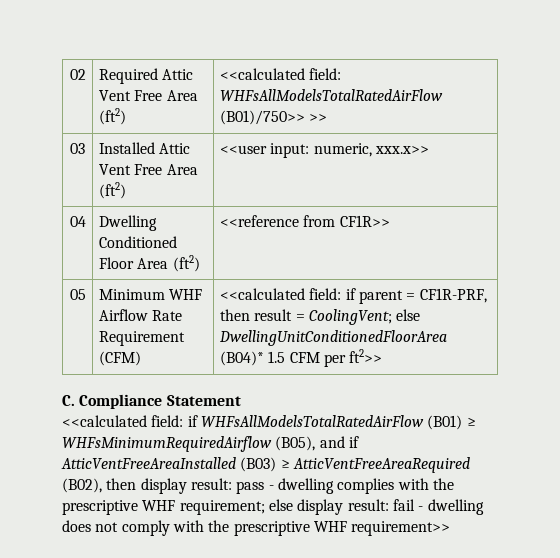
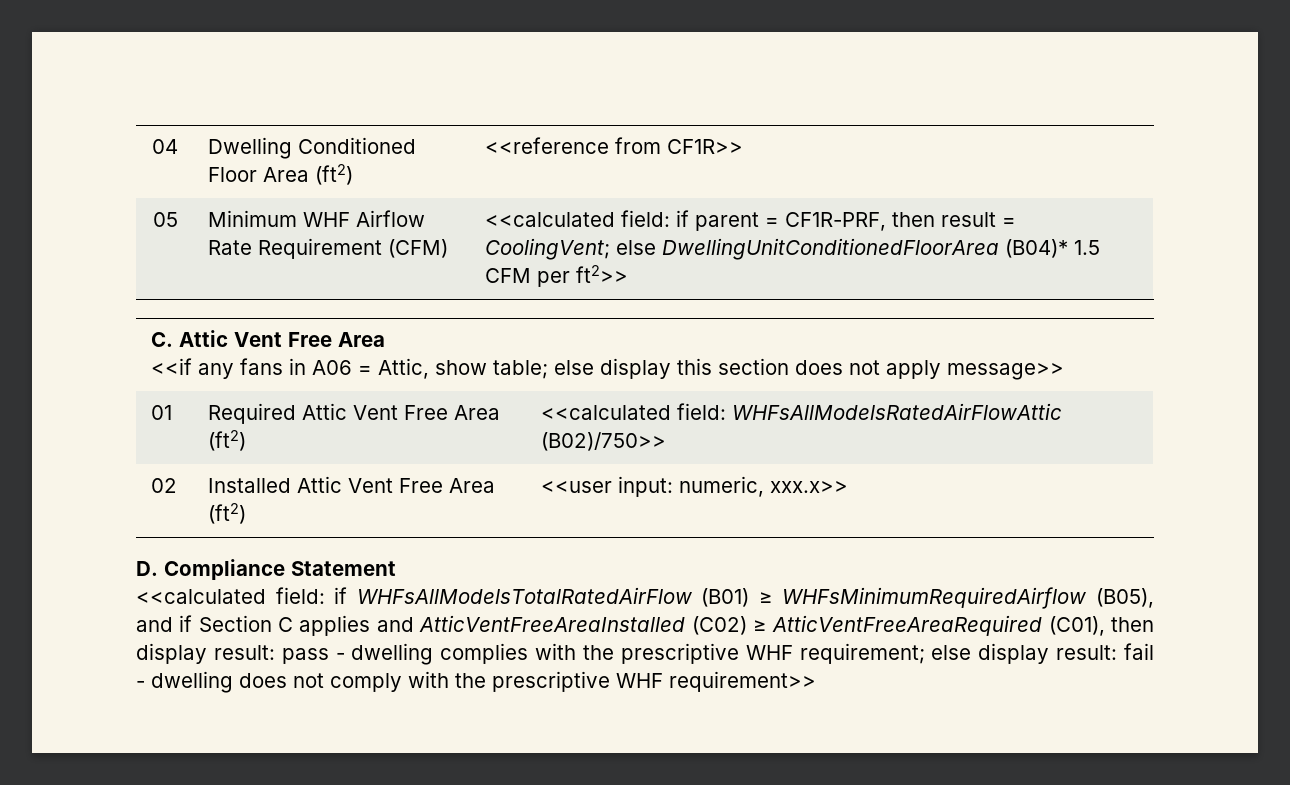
[69,69,86,80] [98,68,194,84] [98,90,198,101] [98,108,126,125] [219,68,342,80] [219,89,443,101] [219,110,328,125] [70,143,85,154] [98,142,191,154] [98,164,198,175] [98,182,126,199] [219,143,429,158] 02 | Required Attic Vent Free Area (ft2) | <<calculated field: WHFsAllModelsTotalRatedAirFlow (B01)/750>> >> // 03 | Installed Attic Vent Free Area (ft2) | <<user input: numeric, xxx.x>> // -> (152, 146) none
[62,395,75,406] // C. -> [151,330,386,347] [151,358,1065,380] [151,405,173,420] [208,403,501,424] [208,430,247,451] [541,403,1063,420] [541,432,667,451] [151,478,178,493] [208,476,496,493] [208,503,247,524] [541,476,849,497] [136,561,158,576] // C. Attic Vent Free Area // <<if any fans in A06 = Attic, show table; else display this section does not apply message>> // 01 | Required Attic Vent Free Area (ft2) | <<calculated field: WHFsAllModelsRatedAirFlowAttic (B02)/750>> // 02 | Installed Attic Vent Free Area (ft2) | <<user input: numeric, xxx.x>> // D.
[61,457,277,472] AtticVentFreeAreaInstalled (B03) -> [198,615,747,636] Section C applies and AtticVentFreeAreaInstalled (C02)
[62,478,102,493] (B02), -> [1048,616,1105,636] (C01),

